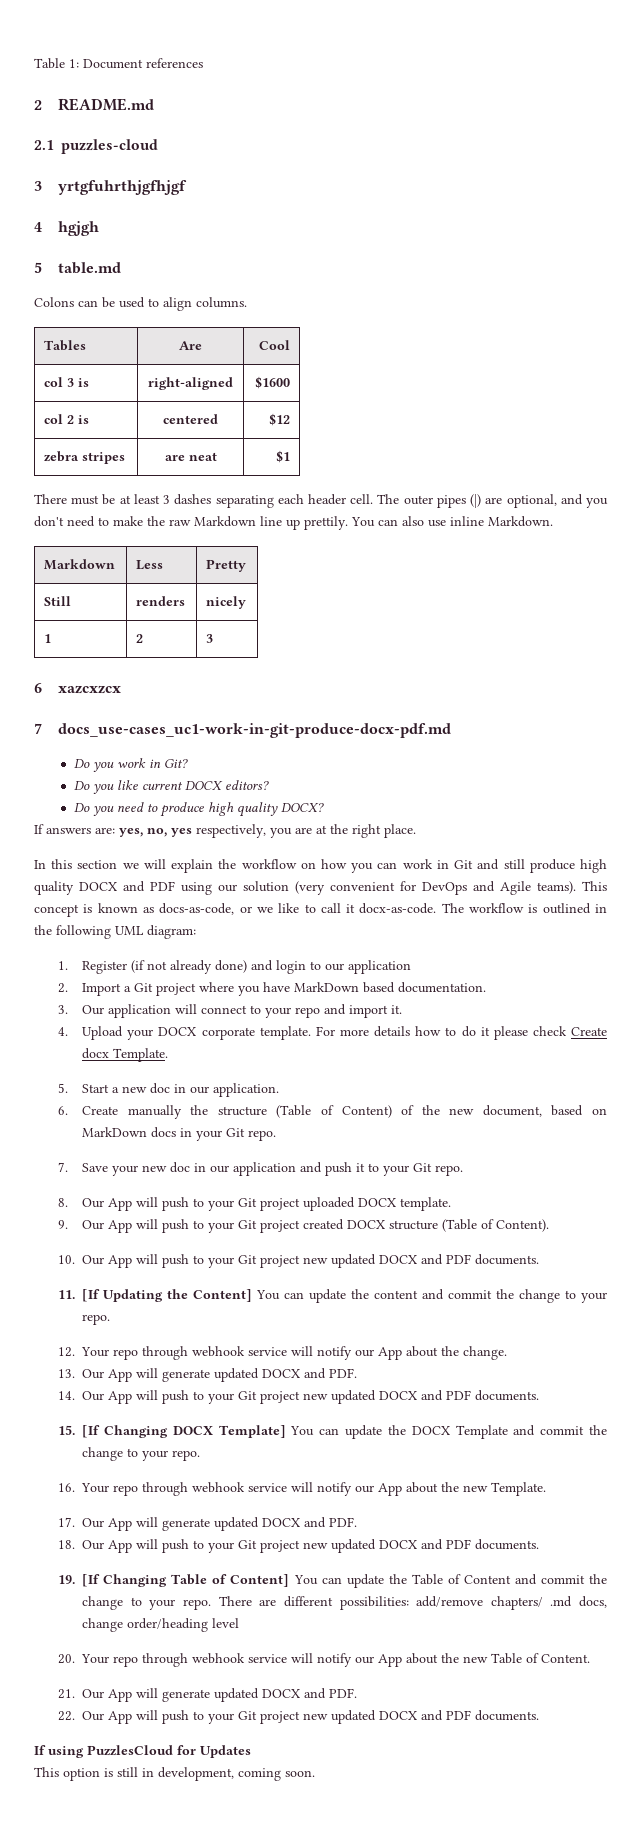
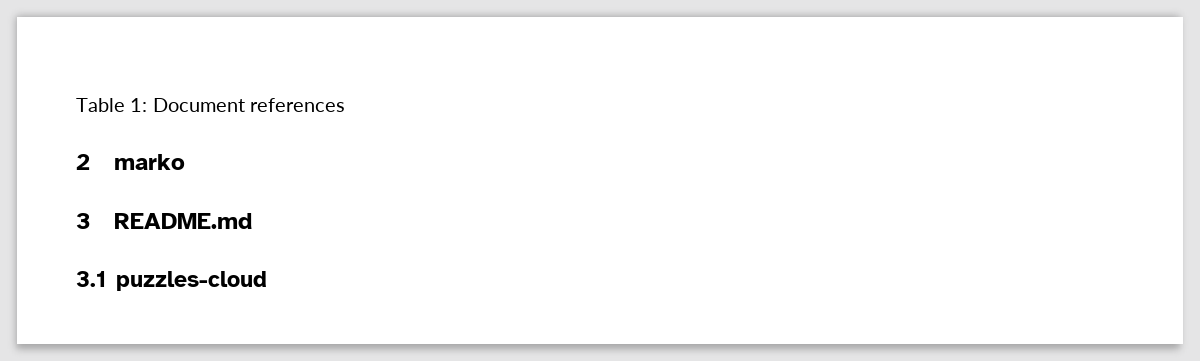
(42, 105) none -> [113,154,185,170] [76,213,91,229] marko // 3
[34,140,54,150] 2.1 -> [76,271,106,287] 3.1
[34,180,188,195] [34,221,100,236] [34,262,122,274] [34,297,247,311] [44,340,87,351] [179,341,202,350] [258,340,290,350] [44,377,90,387] [148,377,233,390] [254,376,290,389] [44,414,90,424] [163,414,218,424] [268,413,290,426] [44,451,126,464] [164,452,217,461] [275,450,290,463] [34,494,608,508] [34,516,553,530] [44,559,116,570] [136,560,164,570] [206,559,247,572] [44,596,72,606] [136,596,186,606] [206,596,247,609] [44,634,52,643] [136,634,144,643] [206,634,214,643] [34,683,122,694] [34,723,452,738] [73,758,188,772] [73,780,269,794] [73,802,324,817] [34,824,416,838] [34,859,607,873] [34,881,607,895] [34,903,607,917] [34,925,196,939] [58,960,412,974] [58,982,487,996] [58,1004,403,1018] [58,1026,608,1040] [82,1048,169,1062] [58,1083,280,1097] [58,1105,607,1119] [82,1127,277,1141] [58,1162,464,1176] [58,1197,452,1211] [58,1219,550,1233] [58,1254,540,1268] [58,1289,607,1303] [82,1314,111,1325] [58,1346,508,1360] [58,1368,358,1382] [58,1390,540,1404] [58,1425,607,1439] [82,1447,201,1461] [58,1482,547,1496] [58,1517,358,1531] [58,1539,540,1553] [58,1574,607,1588] [82,1596,608,1610] [82,1618,240,1632] [58,1653,591,1667] [58,1688,358,1702] [58,1710,540,1724] [34,1745,251,1758] [34,1767,315,1781] // 3 yrtgfuhrthjgfhjgf // 4 hgjgh // 5 table.md // Colons can be used to align columns. // Tables | Are | Cool // col 3 is | right-aligned | $1600 // col 2 is | centered | $12 // zebra stripes | are neat | $1 // There must be at least 3 dashes separating each header cell. The outer pipes (|) are optional, and you don't need to make the raw Markdown line up prettily. You can also use inline Markdown. // Markdown | Less | Pretty // Still | renders | nicely // 1 | 2 | 3 // 6 xazcxzcx // 7 docs_use-cases_uc1-work-in-git-produce-docx-pdf.md // Do you work in Git? // Do you like current DOCX editors? // Do you need to produce high quality DOCX? // If answers are: yes, no, yes respectively, you are at the right place. // In this section we will explain the workflow on how you can work in Git and still produce high quality DOCX and PDF using our solution (very convenient for DevOps and Agile teams). This concept is known as docs-as-code, or we like to call it docx-as-code. The workflow is outlined in the following UML diagram: // 1. Register (if not already done) and login to our application // 2. Import a Git project where you have MarkDown based documentation. // 3. Our application will connect to your repo and import it. // 4. Upload your DOCX corporate template. For more details how to do it please check Create docx Template. // 5. Start a new doc in our application. // 6. Create manually the structure (Table of Content) of the new document, based on MarkDown docs in your Git repo. // 7. Save your new doc in our application and push it to your Git repo. // 8. Our App will push to your Git project uploaded DOCX template. // 9. Our App will push to your Git project created DOCX structure (Table of Content). // 10. Our App will push to your Git project new updated DOCX and PDF documents. // 11. [If Updating the Content] You can update the content and commit the change to your repo. // 12. Your repo through webhook service will notify our App about the change. // 13. Our App will generate updated DOCX and PDF. // 14. Our App will push to your Git project new updated DOCX and PDF documents. // 15. [If Changing DOCX Template] You can update the DOCX Template and commit the change to your repo. // 16. Your repo through webhook service will notify our App about the new Template. // 17. Our App will generate updated DOCX and PDF. // 18. Our App will push to your Git project new updated DOCX and PDF documents. // 19. [If Changing Table of Content] You can update the Table of Content and commit the change to your repo. There are different possibilities: add/remove chapters/ .md docs, change order/heading level // 20. Your repo through webhook service will notify our App about the new Table of Content. // 21. Our App will generate updated DOCX and PDF. // 22. Our App will push to your Git project new updated DOCX and PDF documents. // If using PuzzlesCloud for Updates // This option is still in development, coming soon. -> (267, 281) none

